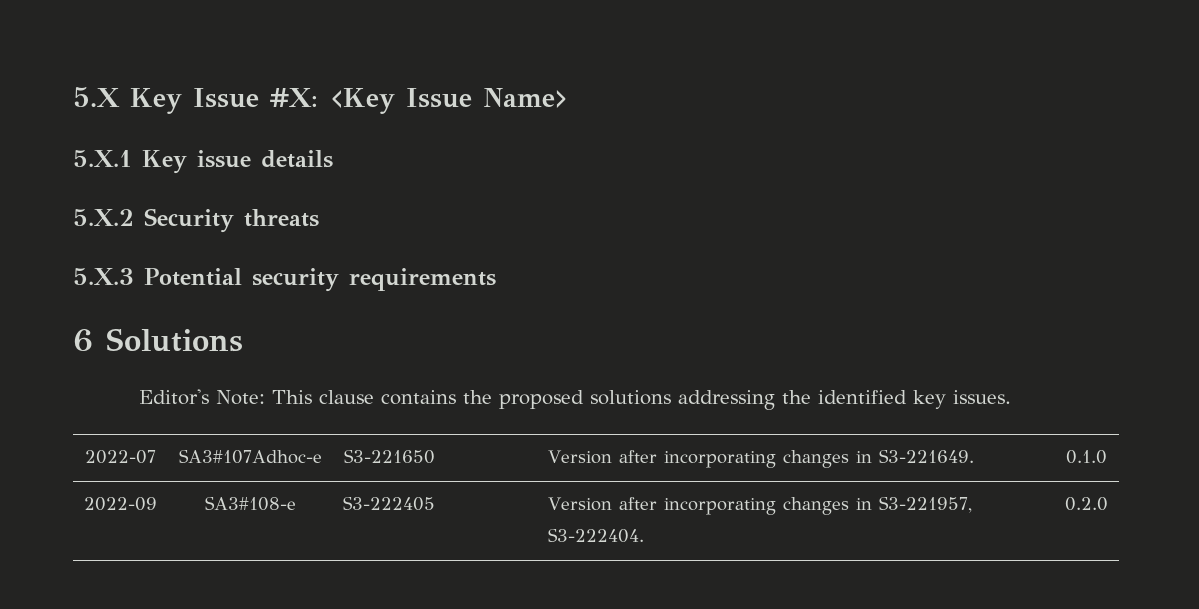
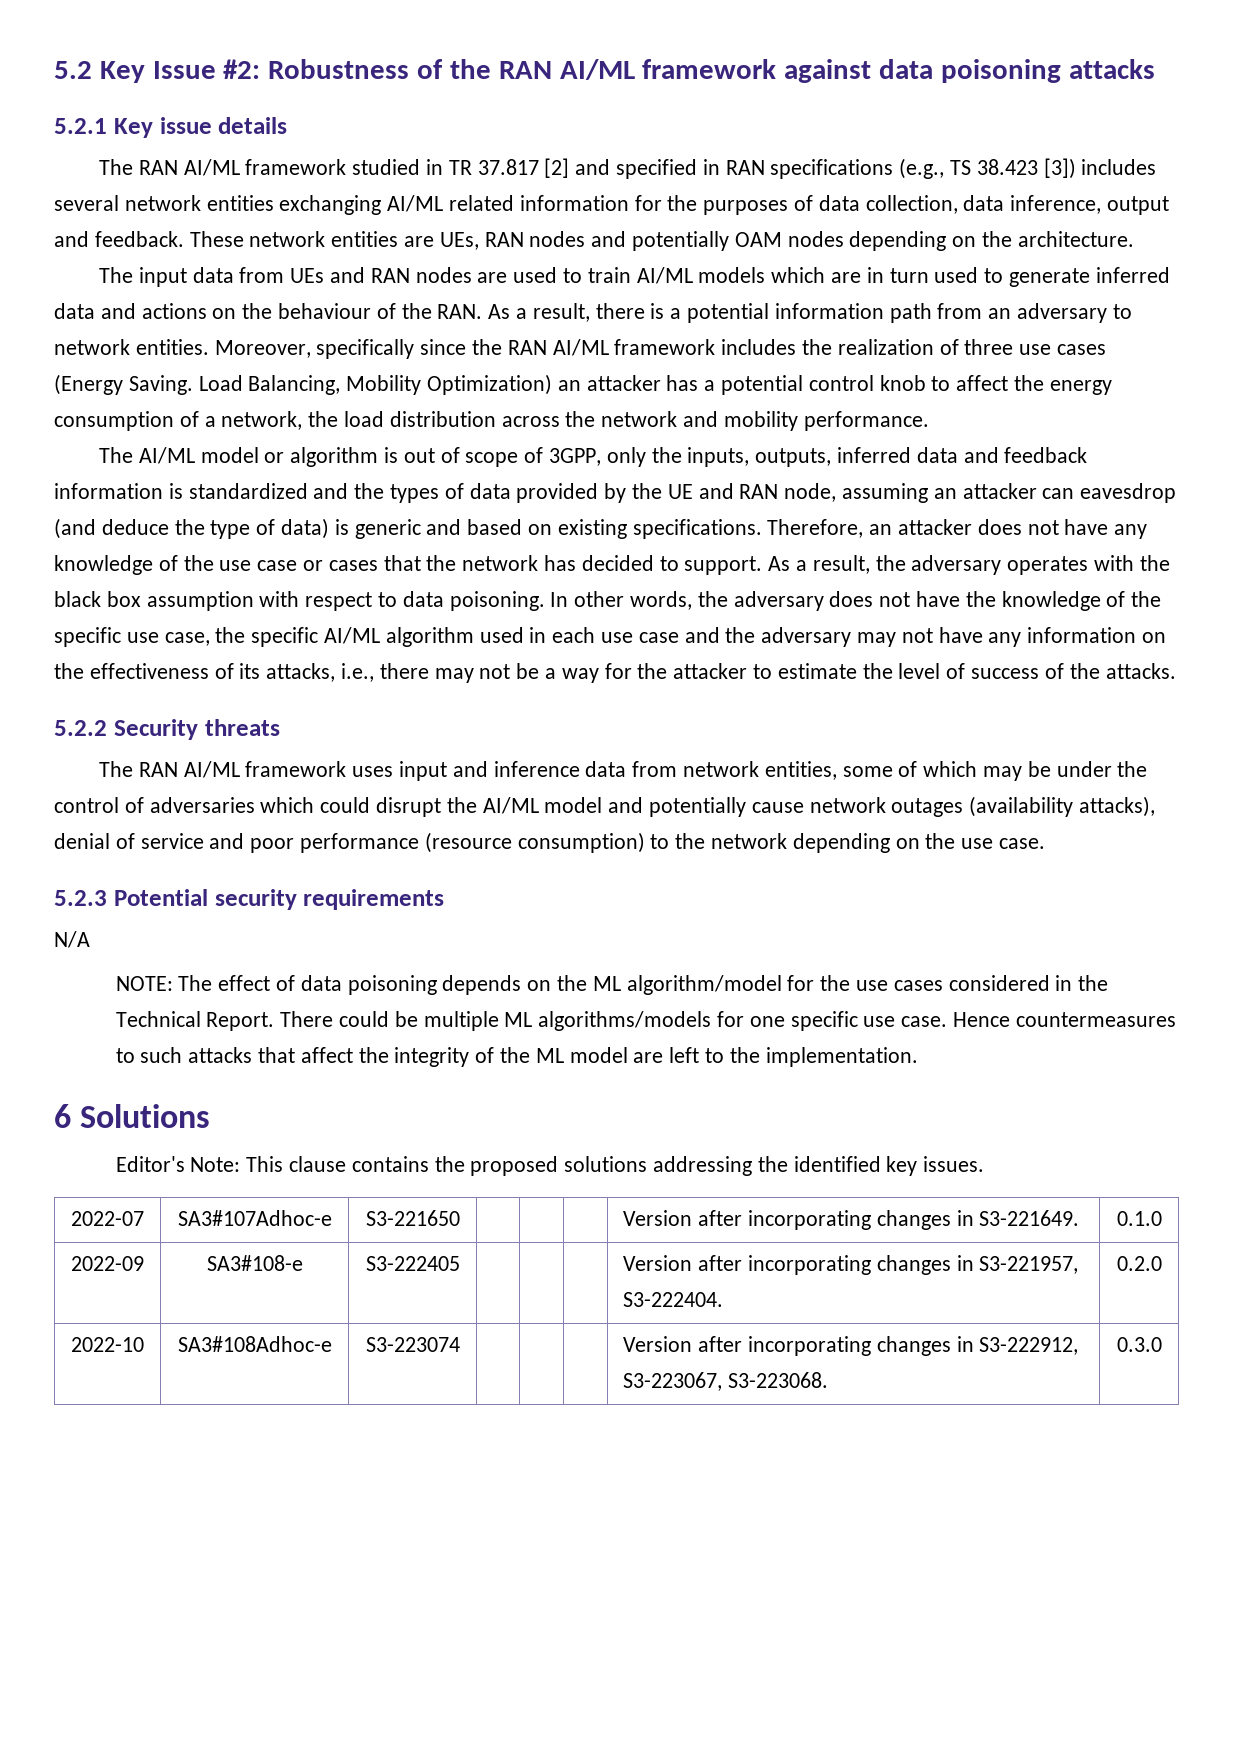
[73,87,120,107] 5.X -> [54,61,92,79] 5.2
[270,88,569,114] [73,150,333,174] [73,208,319,233] [73,268,496,292] #X: <Key Issue Name> // 5.X.1 Key issue details // 5.X.2 Security threats // 5.X.3 Potential security requirements -> [223,59,1155,83] [54,117,288,138] [98,158,1157,179] [54,195,1170,215] [54,231,1134,251] [98,267,1170,287] [54,303,1132,323] [54,339,1107,359] [54,374,1112,395] [54,411,929,431] [98,447,1088,467] [54,483,1177,503] [54,518,1148,539] [54,555,1170,575] [54,591,1162,611] [54,627,1167,647] [54,663,1176,683] [54,719,280,740] [98,761,1148,781] [54,796,1156,817] [54,832,1046,853] [54,889,445,910] [54,931,90,948] [115,975,1109,995] [115,1011,1176,1031] [115,1047,918,1067] #2: Robustness of the RAN AI/ML framework against data poisoning attacks // 5.2.1 Key issue details // The RAN AI/ML framework studied in TR 37.817 [2] and specified in RAN specifications (e.g., TS 38.423 [3]) includes several network entities exchanging AI/ML related information for the purposes of data collection, data inference, output and feedback. These network entities are UEs, RAN nodes and potentially OAM nodes depending on the architecture. // The input data from UEs and RAN nodes are used to train AI/ML models which are in turn used to generate inferred data and actions on the behaviour of the RAN. As a result, there is a potential information path from an adversary to network entities. Moreover, specifically since the RAN AI/ML framework includes the realization of three use cases (Energy Saving. Load Balancing, Mobility Optimization) an attacker has a potential control knob to affect the energy consumption of a network, the load distribution across the network and mobility performance. // The AI/ML model or algorithm is out of scope of 3GPP, only the inputs, outputs, inferred data and feedback information is standardized and the types of data provided by the UE and RAN node, assuming an attacker can eavesdrop (and deduce the type of data) is generic and based on existing specifications. Therefore, an attacker does not have any knowledge of the use case or cases that the network has decided to support. As a result, the adversary operates with the black box assumption with respect to data poisoning. In other words, the adversary does not have the knowledge of the specific use case, the specific AI/ML algorithm used in each use case and the adversary may not have any information on the effectiveness of its attacks, i.e., there may not be a way for the attacker to estimate the level of success of the attacks. // 5.2.2 Security threats // The RAN AI/ML framework uses input and inference data from network entities, some of which may be under the control of adversaries which could disrupt the AI/ML model and potentially cause network outages (availability attacks), denial of service and poor performance (resource consumption) to the network depending on the use case. // 5.2.3 Potential security requirements // N/A // NOTE: The effect of data poisoning depends on the ML algorithm/model for the use cases considered in the Technical Report. There could be multiple ML algorithms/models for one specific use case. Hence countermeasures to such attacks that affect the integrity of the ML model are left to the implementation.
(1108, 504) none -> [71,1337,144,1352] [177,1336,332,1352] [365,1337,460,1352] [623,1336,1079,1356] [623,1372,829,1391] [1116,1337,1162,1352] // 2022-10 | SA3#108Adhoc-e | S3-223074 | | | | Version after incorporating changes in S3-222912, S3-223067, S3-223068. | 0.3.0

